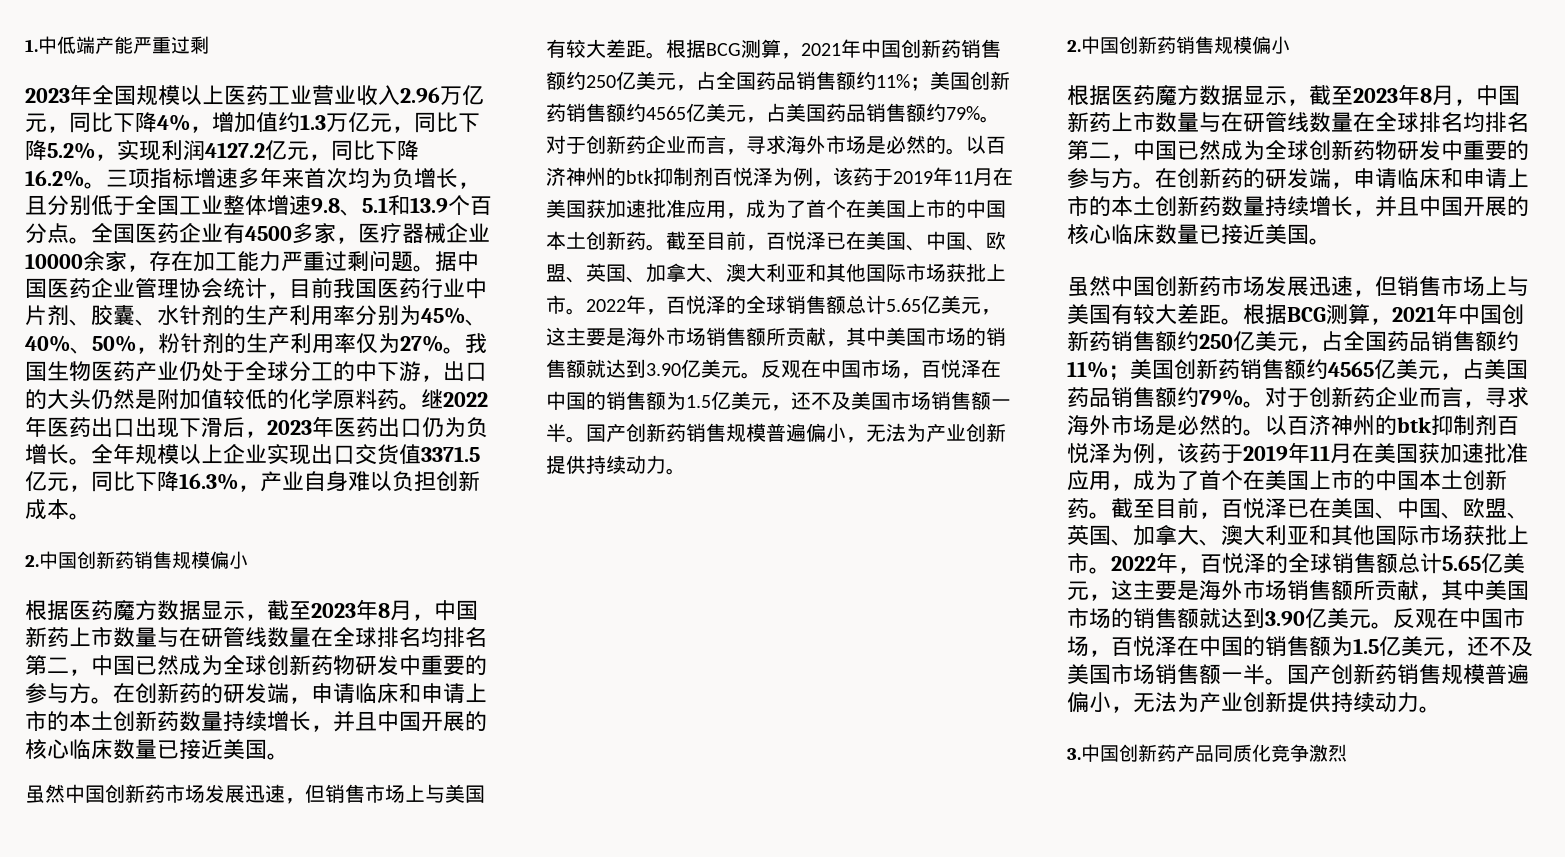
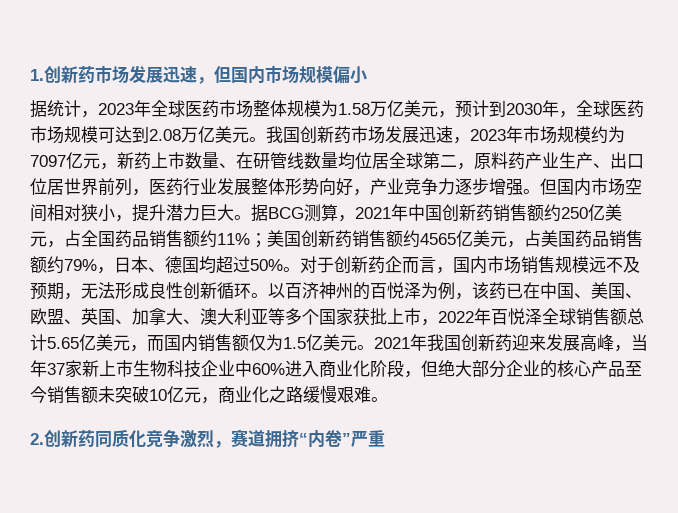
[38,36,209,54] [25,84,484,106] [25,112,480,133] [25,140,419,161] [25,167,480,189] [25,195,492,216] [25,223,490,244] [25,250,479,272] [25,277,487,299] [25,305,487,326] [25,333,487,354] [25,361,487,382] [25,389,488,410] [25,416,488,438] [25,443,480,465] [25,471,480,492] [25,499,91,520] [25,551,248,569] [25,599,478,621] [25,627,487,648] [25,655,487,676] [25,683,487,704] [25,711,487,732] [25,739,289,760] [25,784,485,804] [546,39,686,59] 中低端产能严重过剩 // 2023年全国规模以上医药工业营业收入2.96万亿元，同比下降4%，增加值约1.3万亿元，同比下降5.2%，实现利润4127.2亿元，同比下降16.2%。三项指标增速多年来首次均为负增长，且分别低于全国工业整体增速9.8、5.1和13.9个百分点。全国医药企业有4500多家，医疗器械企业10000余家，存在加工能力严重过剩问题。据中国医药企业管理协会统计，目前我国医药行业中片剂、胶囊、水针剂的生产利用率分别为45%、40%、50%，粉针剂的生产利用率仅为27%。我国生物医药产业仍处于全球分工的中下游，出口的大头仍然是附加值较低的化学原料药。继2022年医药出口出现下滑后，2023年医药出口仍为负增长。全年规模以上企业实现出口交货值3371.5亿元，同比下降16.3%，产业自身难以负担创新成本。 // 2.中国创新药销售规模偏小 // 根据医药魔方数据显示，截至2023年8月，中国新药上市数量与在研管线数量在全球排名均排名第二，中国已然成为全球创新药物研发中重要的参与方。在创新药的研发端，申请临床和申请上市的本土创新药数量持续增长，并且中国开展的核心临床数量已接近美国。 // 虽然中国创新药市场发展迅速，但销售市场上与美国有较大差距。根 -> [44,65,367,84] [30,100,644,118] [30,126,625,144] [30,152,644,170] [30,178,642,196] [30,204,251,222] 创新药市场发展迅速，但国内市场规模偏小 // 据统计，2023年全球医药市场整体规模为1.58万亿美元，预计到2030年，全球医药市场规模可达到2.08万亿美元。我国创新药市场发展迅速，2023年市场规模约为7097亿元，新药上市数量、在研管线数量均位居全球第二，原料药产业生产、出口位居世界前列，医药行业发展整体形势向好，产业竞争力逐步增强。但国内市场空间相对狭小，提升潜力巨大。
[980,116,1000,123] [546,135,1006,155] [546,167,1013,187] [546,199,1006,219] [546,231,1006,251] [546,263,1006,283] [546,295,1001,315] [546,327,1006,347] [546,359,1001,379] [546,391,1011,411] [546,423,1006,443] [546,455,686,475] [1067,36,1290,54] [1067,84,1520,106] [1067,112,1529,133] [1067,140,1529,161] [1067,168,1529,189] [1067,196,1529,217] [1067,224,1331,245] [1067,276,1529,297] [1067,303,1524,325] [1067,331,1519,352] [1067,359,1528,380] [1067,387,1529,408] [1067,415,1519,436] [1067,442,1528,464] [1067,470,1507,491] [1067,497,1529,519] [1067,525,1529,546] [1067,552,1525,574] [1067,580,1529,601] [1067,608,1525,629] [1067,636,1533,657] [1067,664,1529,685] [1067,692,1441,713] [1067,744,1347,762] 。对于创新药企业而言，寻求海外市场是必然的。以百济神州的btk抑制剂百悦泽为例，该药于2019年11月在美国获加速批准应用，成为了首个在美国上市的中国本土创新药。截至目前，百悦泽已在美国、中国、欧盟、英国、加拿大、澳大利亚和其他国际市场获批上市。2022年，百悦泽的全球销售额总计5.65亿美元，这主要是海外市场销售额所贡献，其中美国市场的销售额就达到3.90亿美元。反观在中国市场，百悦泽在中国的销售额为1.5亿美元，还不及美国市场销售额一半。国产创新药销售规模普遍偏小，无法为产业创新提供持续动力。 // 2.中国创新药销售规模偏小 // 根据医药魔方数据显示，截至2023年8月，中国新药上市数量与在研管线数量在全球排名均排名第二，中国已然成为全球创新药物研发中重要的参与方。在创新药的研发端，申请临床和申请上市的本土创新药数量持续增长，并且中国开展的核心临床数量已接近美国。 // 虽然中国创新药市场发展迅速，但销售市场上与美国有较大差距。根据BCG测算，2021年中国创新药销售额约250亿美元，占全国药品销售额约11%；美国创新药销售额约4565亿美元，占美国药品销售额约79%。对于创新药企业而言，寻求海外市场是必然的。以百济神州的btk抑制剂百悦泽为例，该药于2019年11月在美国获加速批准应用，成为了首个在美国上市的中国本土创新药。截至目前，百悦泽已在美国、中国、欧盟、英国、加拿大、澳大利亚和其他国际市场获批上市。2022年，百悦泽的全球销售额总计5.65亿美元，这主要是海外市场销售额所贡献，其中美国市场的销售额就达到3.90亿美元。反观在中国市场，百悦泽在中国的销售额为1.5亿美元，还不及美国市场销售额一半。国产创新药销售规模普遍偏小，无法为产业创新提供持续动力。 // 3.中国创新药产品同质化竞争激烈 -> [97,256,640,274] [30,282,642,300] [30,308,644,326] [30,334,648,352] [30,360,642,378] [30,385,388,404] [30,429,385,448] ，日本、德国均超过50%。对于创新药企而言，国内市场销售规模远不及预期，无法形成良性创新循环。以百济神州的百悦泽为例，该药已在中国、美国、欧盟、英国、加拿大、澳大利亚等多个国家获批上市，2022年百悦泽全球销售额总计5.65亿美元，而国内销售额仅为1.5亿美元。2021年我国创新药迎来发展高峰，当年37家新上市生物科技企业中60%进入商业化阶段，但绝大部分企业的核心产品至今销售额未突破10亿元，商业化之路缓慢艰难。 // 2.创新药同质化竞争激烈，赛道拥挤“内卷”严重

